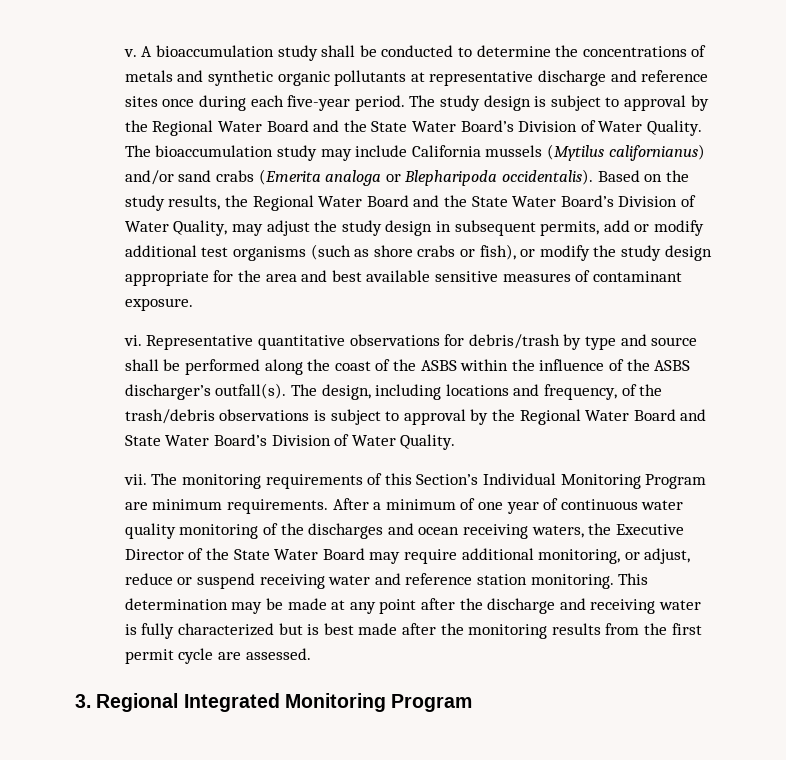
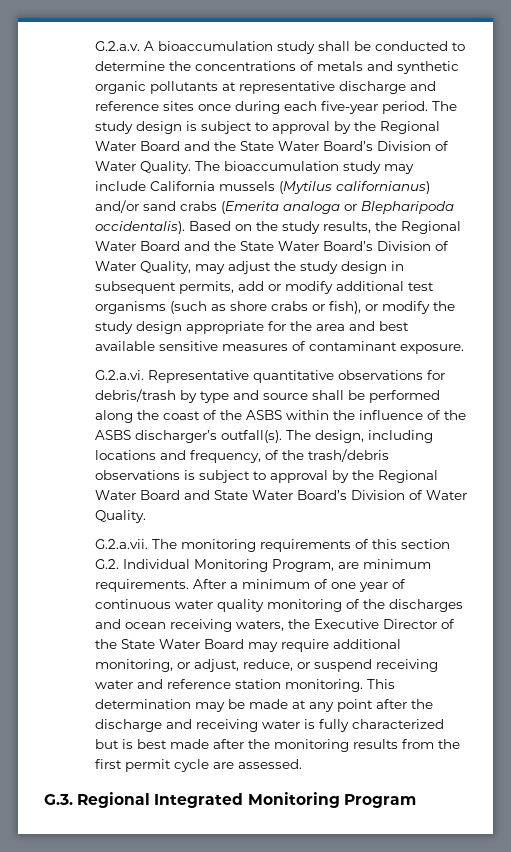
[123,49,137,57] v. -> [94,41,140,51] G.2.a.v.
[123,335,142,346] vi. -> [94,370,144,380] G.2.a.vi.
[123,474,147,485] vii. -> [94,539,148,549] G.2.a.vii.
[416,474,479,485] Section’s -> [400,539,450,549] [94,559,119,569] section G.2.
[645,474,707,489] Program -> [271,559,334,572] Program,
[124,573,173,585] reduce -> [242,659,293,671] reduce,
[75,694,91,708] 3. -> [44,794,73,805] G.3.

